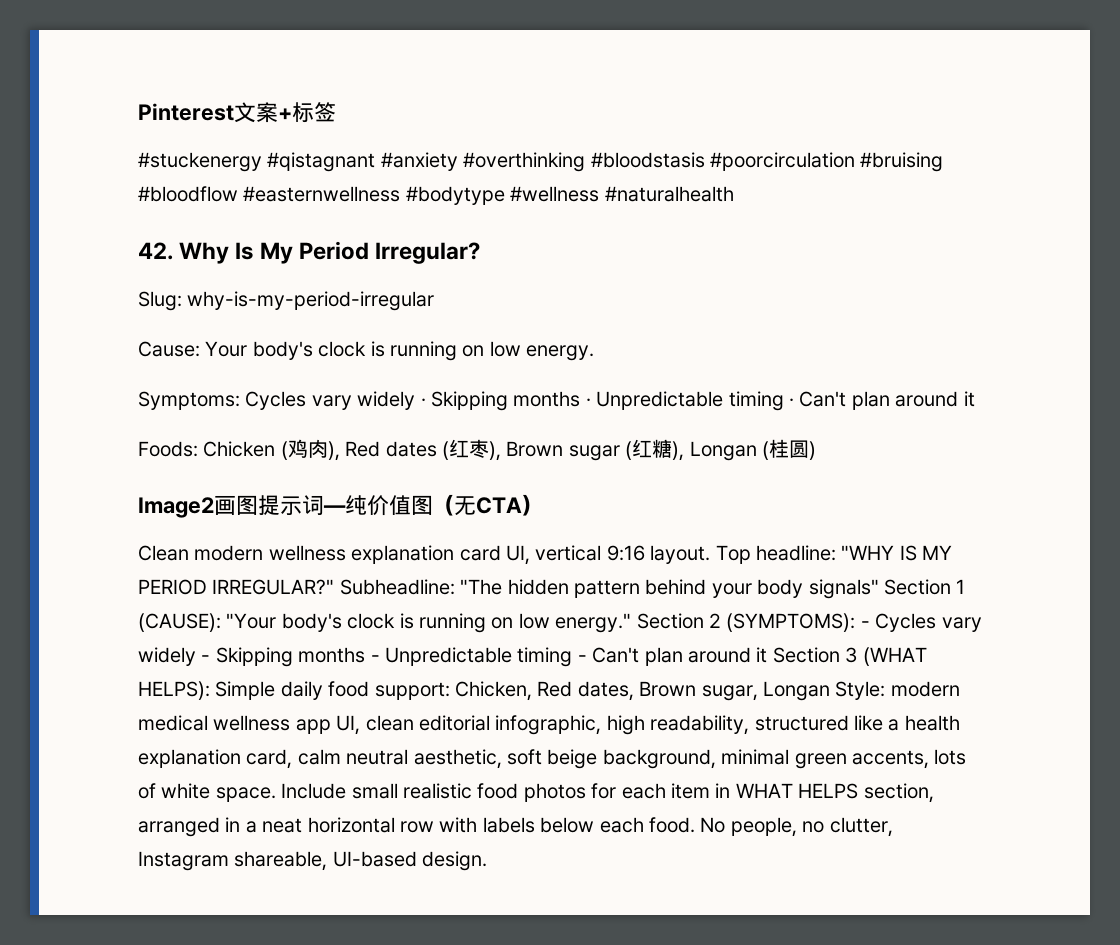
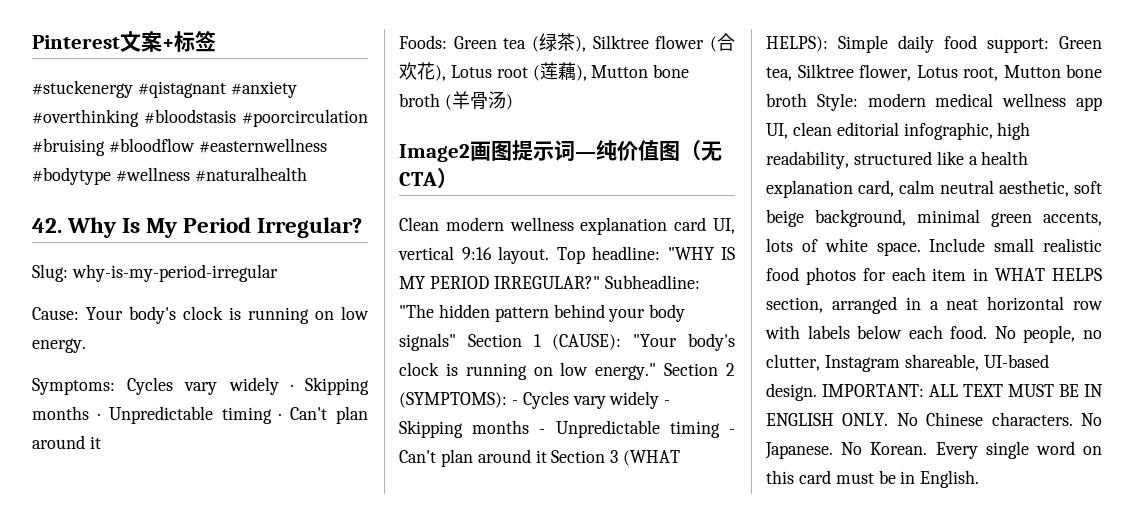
[203,439,809,461] Chicken (鸡肉), Red dates (红枣), Brown sugar (红糖), Longan (桂圆 -> [453,33,735,52] [399,62,690,81] [399,91,506,110] Green tea (绿茶), Silktree flower (合欢花), Lotus root (莲藕), Mutton bone broth (羊骨汤
[455,681,830,701] Chicken, Red dates, Brown sugar, Longan -> [1059,36,1102,49] [766,64,1102,81] [766,93,807,107] Green tea, Silktree flower, Lotus root, Mutton bone broth
(488, 861) none -> [822,384,1103,397] [766,412,1102,426] [765,441,1102,459] [766,470,980,488] IMPORTANT: ALL TEXT MUST BE IN ENGLISH ONLY. No Chinese characters. No Japanese. No Korean. Every single word on this card must be in English.

